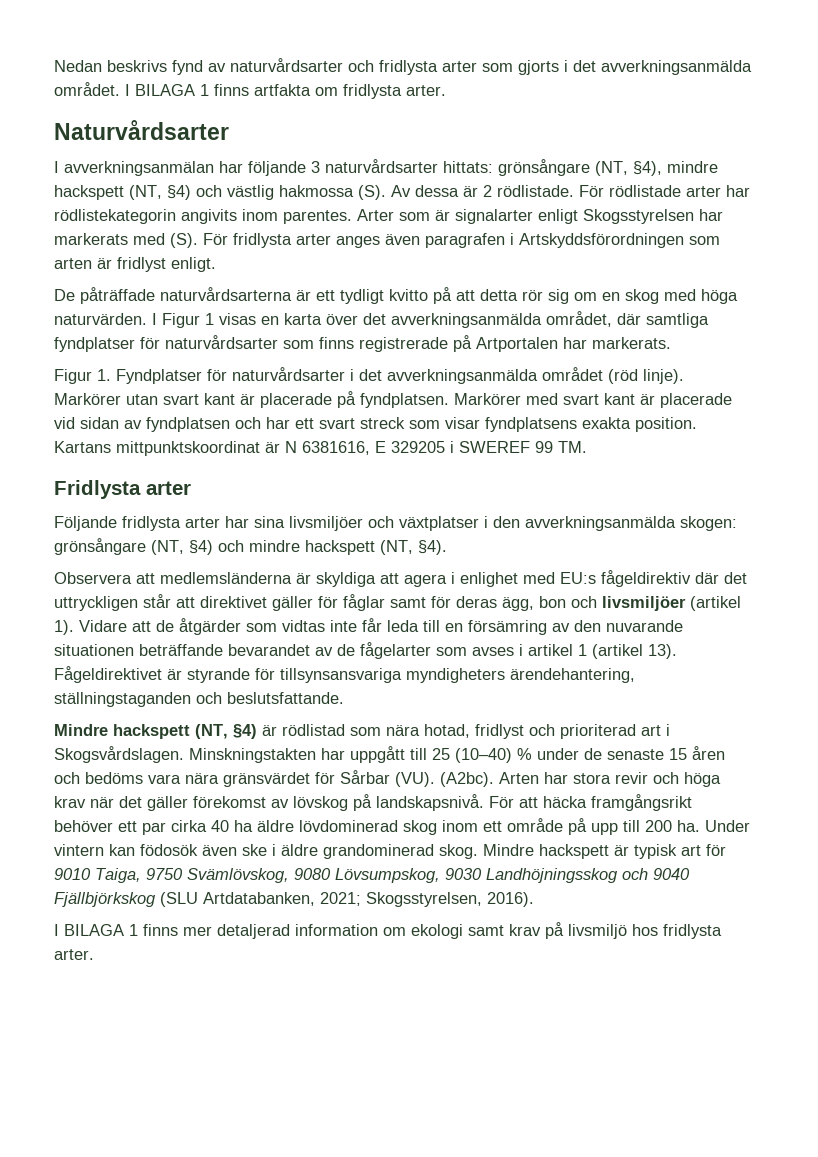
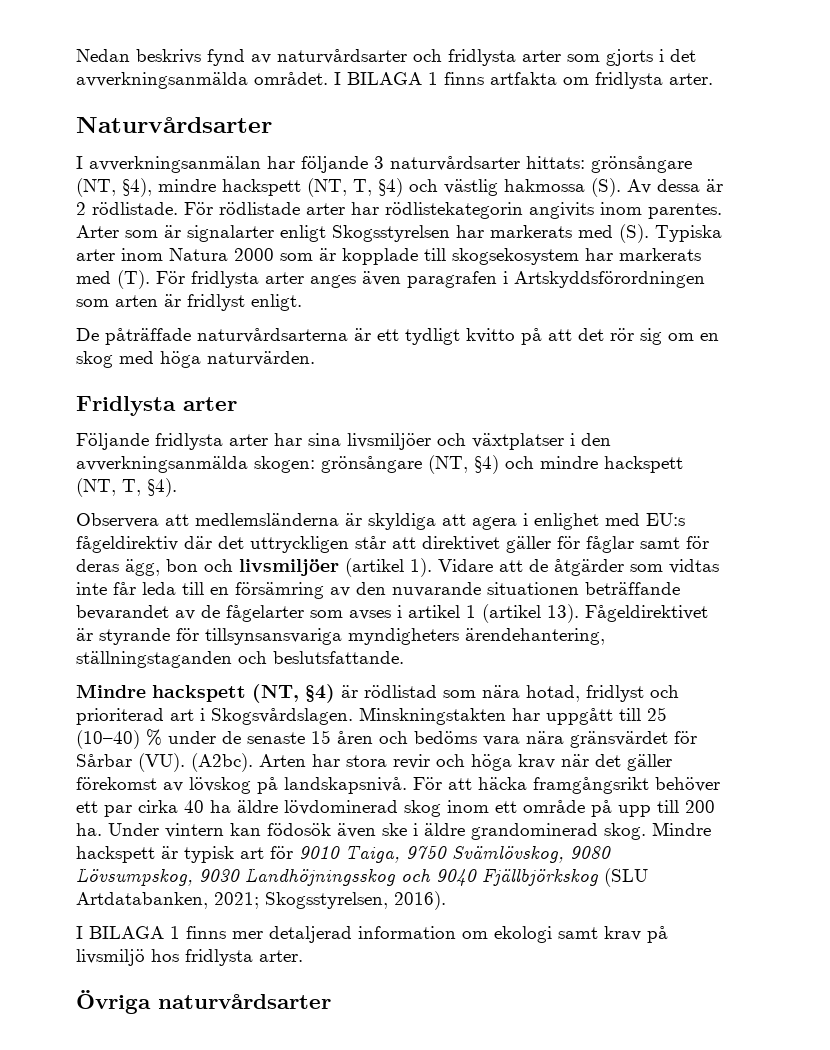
(162, 192) none -> [353,179,372,196] T,
(198, 240) none -> [655,225,722,242] [76,248,701,265] [76,270,150,289] Typiska arter inom Natura 2000 som är kopplade till skogsekosystem har markerats med (T).
[480,289,518,301] detta -> [578,328,604,341] det
[152,311,709,328] [54,335,671,352] [54,367,684,384] [54,391,732,408] [54,417,697,432] [54,441,587,456] I Figur 1 visas en karta över det avverkningsanmälda området, där samtliga fyndplatser för naturvårdsarter som finns registrerade på Artportalen har markerats. // Figur 1. Fyndplatser för naturvårdsarter i det avverkningsanmälda området (röd linje). Markörer utan svart kant är placerade på fyndplatsen. Markörer med svart kant är placerade vid sidan av fyndplatsen och har ett svart streck som visar fyndplatsens exakta position. Kartans mittpunktskoordinat är N 6381616, E 329205 i SWEREF 99 TM. -> (315, 358) none
(413, 547) none -> [122,479,141,496] T,
(94, 954) none -> [76,990,331,1014] // Övriga naturvårdsarter

